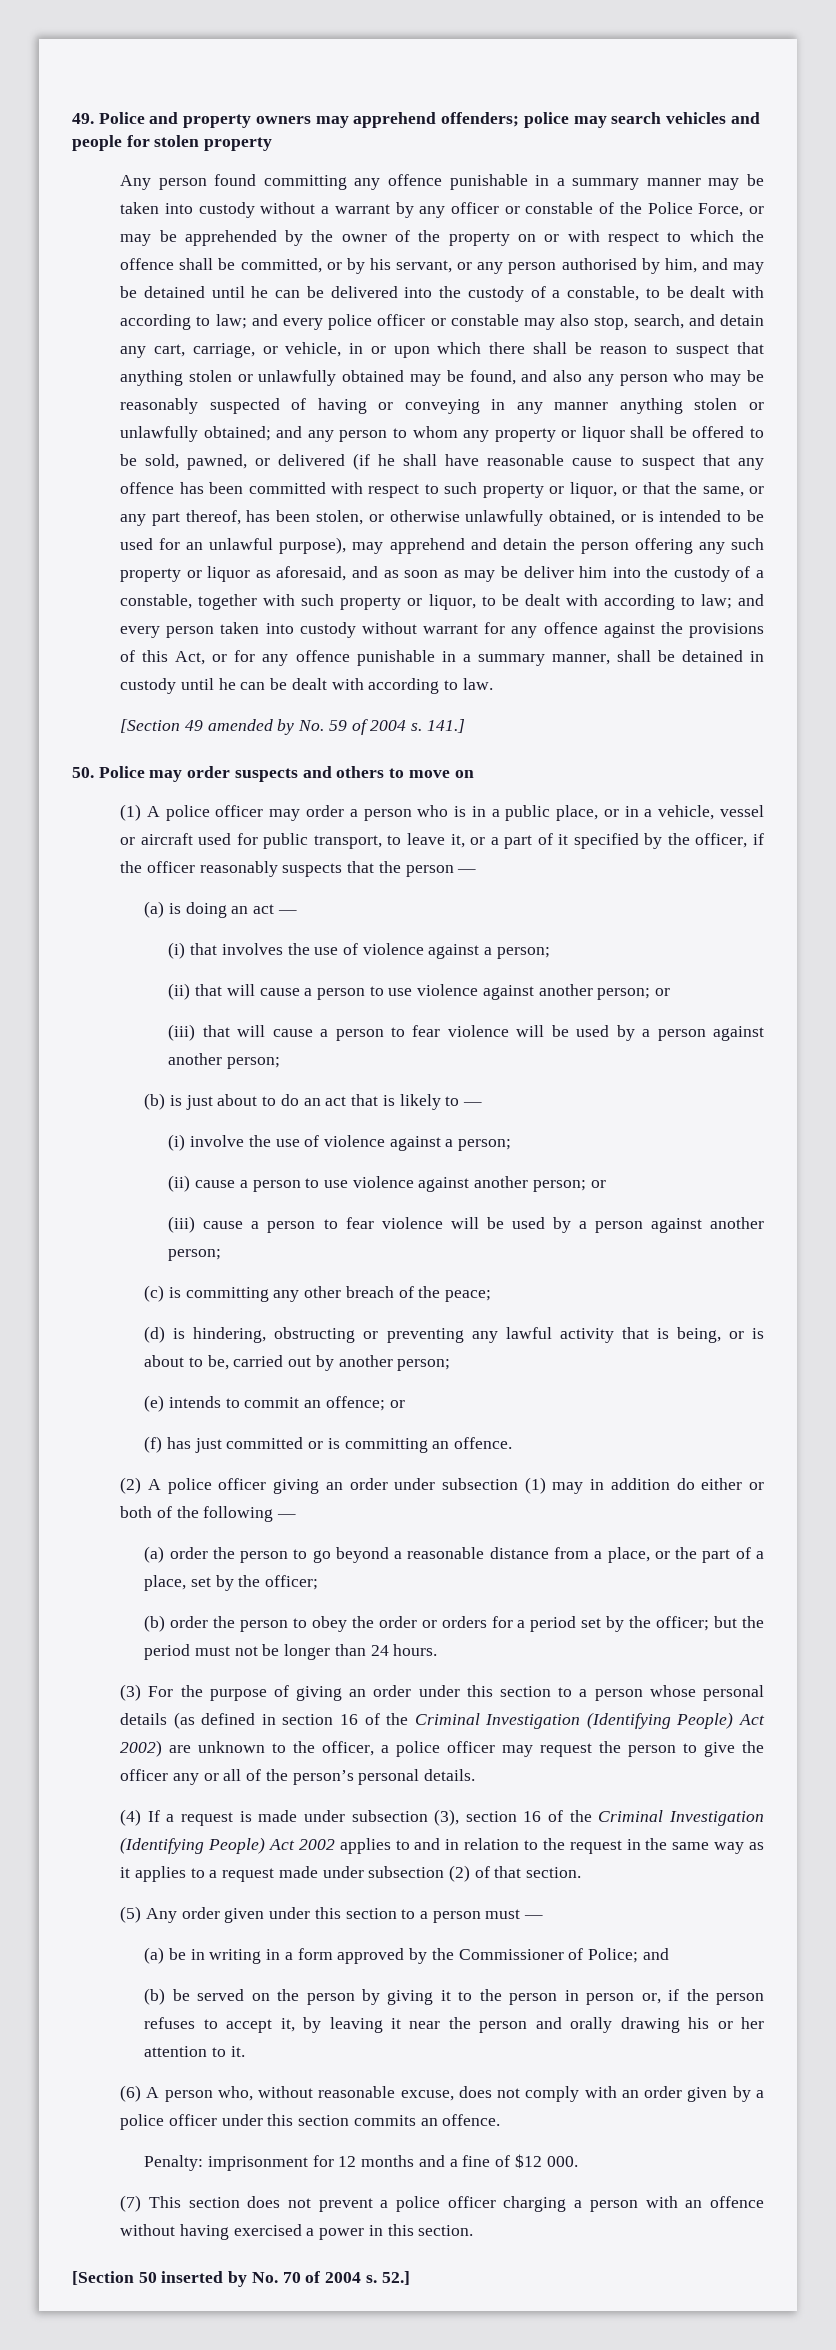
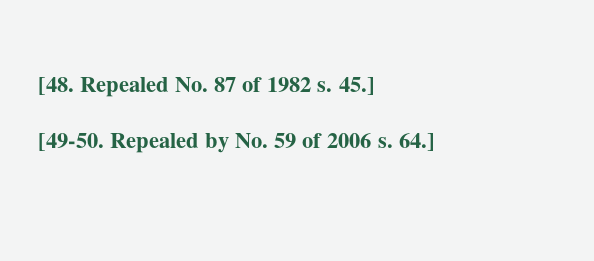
[72,112,760,128] [72,135,273,151] [120,174,764,190] [120,202,765,218] [120,230,765,246] [120,258,764,274] [120,286,764,302] [120,314,764,330] [120,342,764,358] [120,370,764,386] [120,398,764,414] [120,426,764,442] [120,453,765,470] [120,482,765,498] [120,510,764,526] [120,537,764,554] [120,566,764,582] [120,594,764,610] [120,622,764,638] [120,650,764,666] [120,678,493,694] [120,719,465,735] [72,766,474,782] [120,804,764,821] [120,833,765,849] [120,861,477,877] [144,901,297,918] [168,942,550,959] [168,983,671,1000] [168,1024,765,1041] [168,1053,281,1069] [144,1093,482,1110] [168,1134,512,1151] [168,1175,606,1192] [168,1216,765,1233] [168,1249,222,1261] [144,1285,492,1302] [144,1326,765,1343] [144,1355,451,1371] [144,1395,405,1412] [144,1436,513,1453] [120,1477,765,1494] [120,1506,297,1522] [144,1546,764,1563] [144,1575,319,1591] [144,1615,765,1632] [144,1644,438,1660] [120,1684,765,1701] [120,1712,765,1729] [120,1740,765,1757] [120,1769,475,1785] [120,1809,764,1826] [120,1837,764,1854] [120,1865,582,1882] [120,1906,544,1923] [144,1947,669,1964] [144,1988,765,2005] [144,2017,764,2033] [144,2046,245,2057] [120,2085,764,2102] [120,2114,501,2130] [144,2154,578,2171] [120,2195,764,2212] [120,2224,474,2240] [72,2271,410,2287] 49. Police and property owners may apprehend offenders; police may search vehicles and people for stolen property // Any person found committing any offence punishable in a summary manner may be taken into custody without a warrant by any officer or constable of the Police Force, or may be apprehended by the owner of the property on or with respect to which the offence shall be committed, or by his servant, or any person authorised by him, and may be detained until he can be delivered into the custody of a constable, to be dealt with according to law; and every police officer or constable may also stop, search, and detain any cart, carriage, or vehicle, in or upon which there shall be reason to suspect that anything stolen or unlawfully obtained may be found, and also any person who may be reasonably suspected of having or conveying in any manner anything stolen or unlawfully obtained; and any person to whom any property or liquor shall be offered to be sold, pawned, or delivered (if he shall have reasonable cause to suspect that any offence has been committed with respect to such property or liquor, or that the same, or any part thereof, has been stolen, or otherwise unlawfully obtained, or is intended to be used for an unlawful purpose), may apprehend and detain the person offering any such property or liquor as aforesaid, and as soon as may be deliver him into the custody of a constable, together with such property or liquor, to be dealt with according to law; and every person taken into custody without warrant for any offence against the provisions of this Act, or for any offence punishable in a summary manner, shall be detained in custody until he can be dealt with according to law. // [Section 49 amended by No. 59 of 2004 s. 141.] // 50. Police may order suspects and others to move on // (1) A police officer may order a person who is in a public place, or in a vehicle, vessel or aircraft used for public transport, to leave it, or a part of it specified by the officer, if the officer reasonably suspects that the person — // (a) is doing an act — // (i) that involves the use of violence against a person; // (ii) that will cause a person to use violence against another person; or // (iii) that will cause a person to fear violence will be used by a person against another person; // (b) is just about to do an act that is likely to — // (i) involve the use of violence against a person; // (ii) cause a person to use violence against another person; or // (iii) cause a person to fear violence will be used by a person against another person; // (c) is committing any other breach of the peace; // (d) is hindering, obstructing or preventing any lawful activity that is being, or is about to be, carried out by another person; // (e) intends to commit an offence; or // (f) has just committed or is committing an offence. // (2) A police officer giving an order under subsection (1) may in addition do either or both of the following — // (a) order the person to go beyond a reasonable distance from a place, or the part of a place, set by the officer; // (b) order the person to obey the order or orders for a period set by the officer; but the period must not be longer than 24 hours. // (3) For the purpose of giving an order under this section to a person whose personal details (as defined in section 16 of the Criminal Investigation (Identifying People) Act 2002) are unknown to the officer, a police officer may request the person to give the officer any or all of the person’s personal details. // (4) If a request is made under subsection (3), section 16 of the Criminal Investigation (Identifying People) Act 2002 applies to and in relation to the request in the same way as it applies to a request made under subsection (2) of that section. // (5) Any order given under this section to a person must — // (a) be in writing in a form approved by the Commissioner of Police; and // (b) be served on the person by giving it to the person in person or, if the person refuses to accept it, by leaving it near the person and orally drawing his or her attention to it. // (6) A person who, without reasonable excuse, does not comply with an order given by a police officer under this section commits an offence. // Penalty: imprisonment for 12 months and a fine of $12 000. // (7) This section does not prevent a police officer charging a person with an offence without having exercised a power in this section. // [Section 50 inserted by No. 70 of 2004 s. 52.] -> [38,77,375,97] [38,133,435,153] [48. Repealed No. 87 of 1982 s. 45.] // [49-50. Repealed by No. 59 of 2006 s. 64.]

